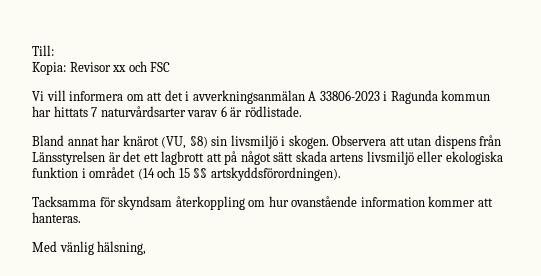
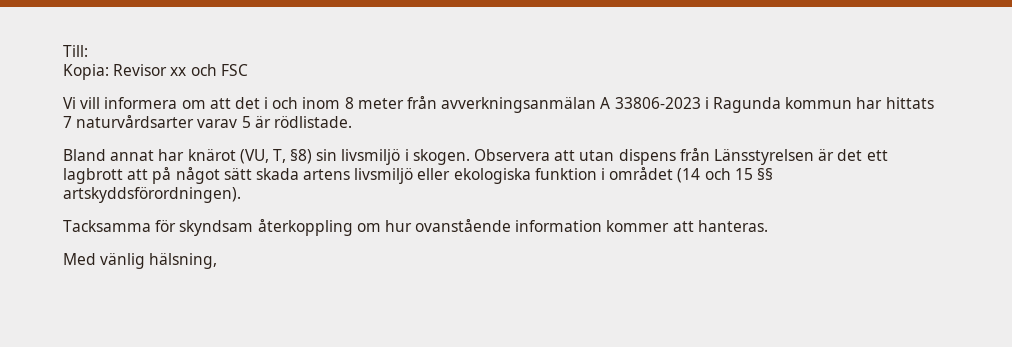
(190, 96) none -> [272,96,438,109] och inom 8 meter från
[220,106,227,117] 6 -> [241,116,251,128] 5
(187, 142) none -> [272,149,286,163] T,

